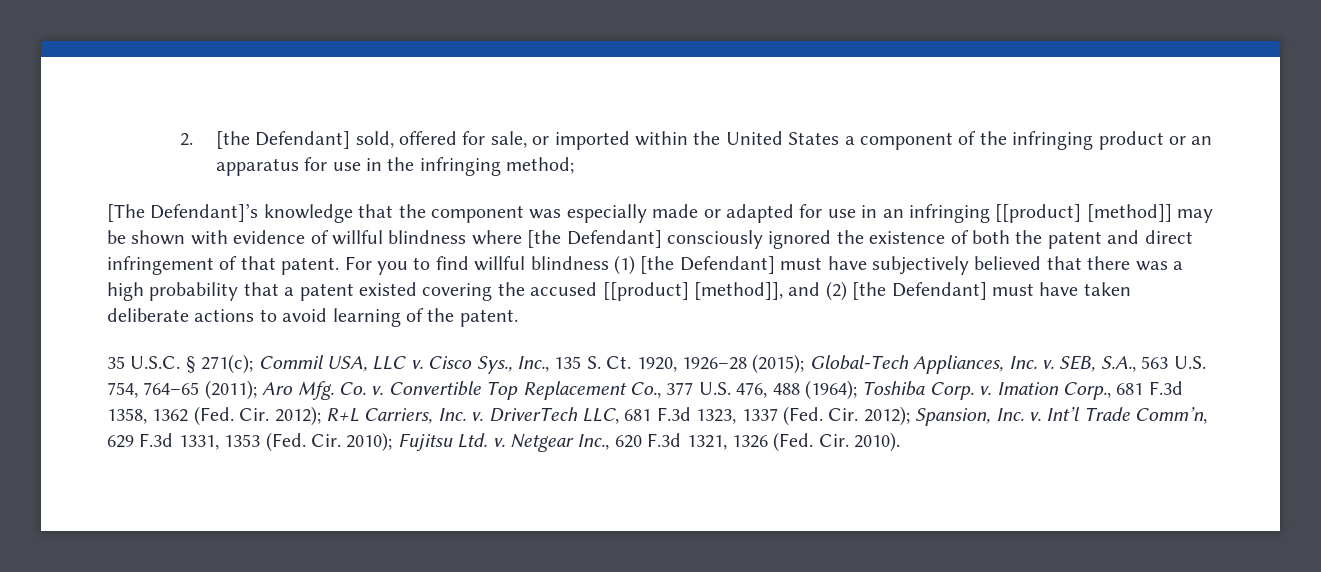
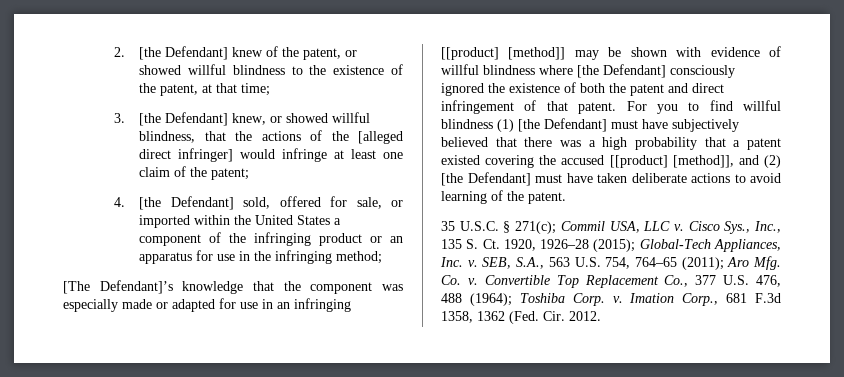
(351, 140) none -> [232,46,358,60] [139,64,403,75] [139,83,271,96] [113,112,371,126] [139,130,403,144] [139,148,403,162] [139,166,250,180] [113,196,234,210] knew of the patent, or showed willful blindness to the existence of the patent, at that time; // 3. [the Defendant] knew, or showed willful blindness, that the actions of the [alleged direct infringer] would infringe at least one claim of the patent; // 4. [the Defendant]
[274,406,1208,426] [107,432,901,452] 2012); R+L Carriers, Inc. v. DriverTech LLC, 681 F.3d 1323, 1337 (Fed. Cir. 2012); Spansion, Inc. v. Int’l Trade Comm’n, 629 F.3d 1331, 1353 (Fed. Cir. 2010); Fujitsu Ltd. v. Netgear Inc., 620 F.3d 1321, 1326 (Fed. Cir. 2010). -> [569,311,601,321] 2012.

